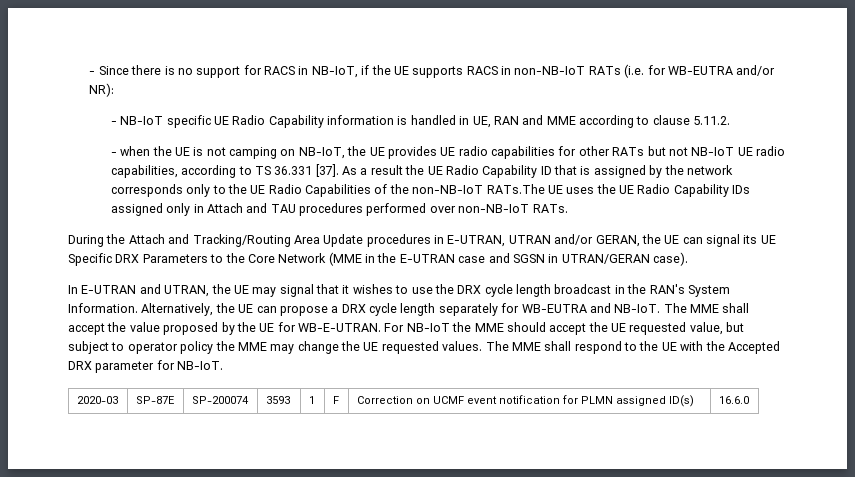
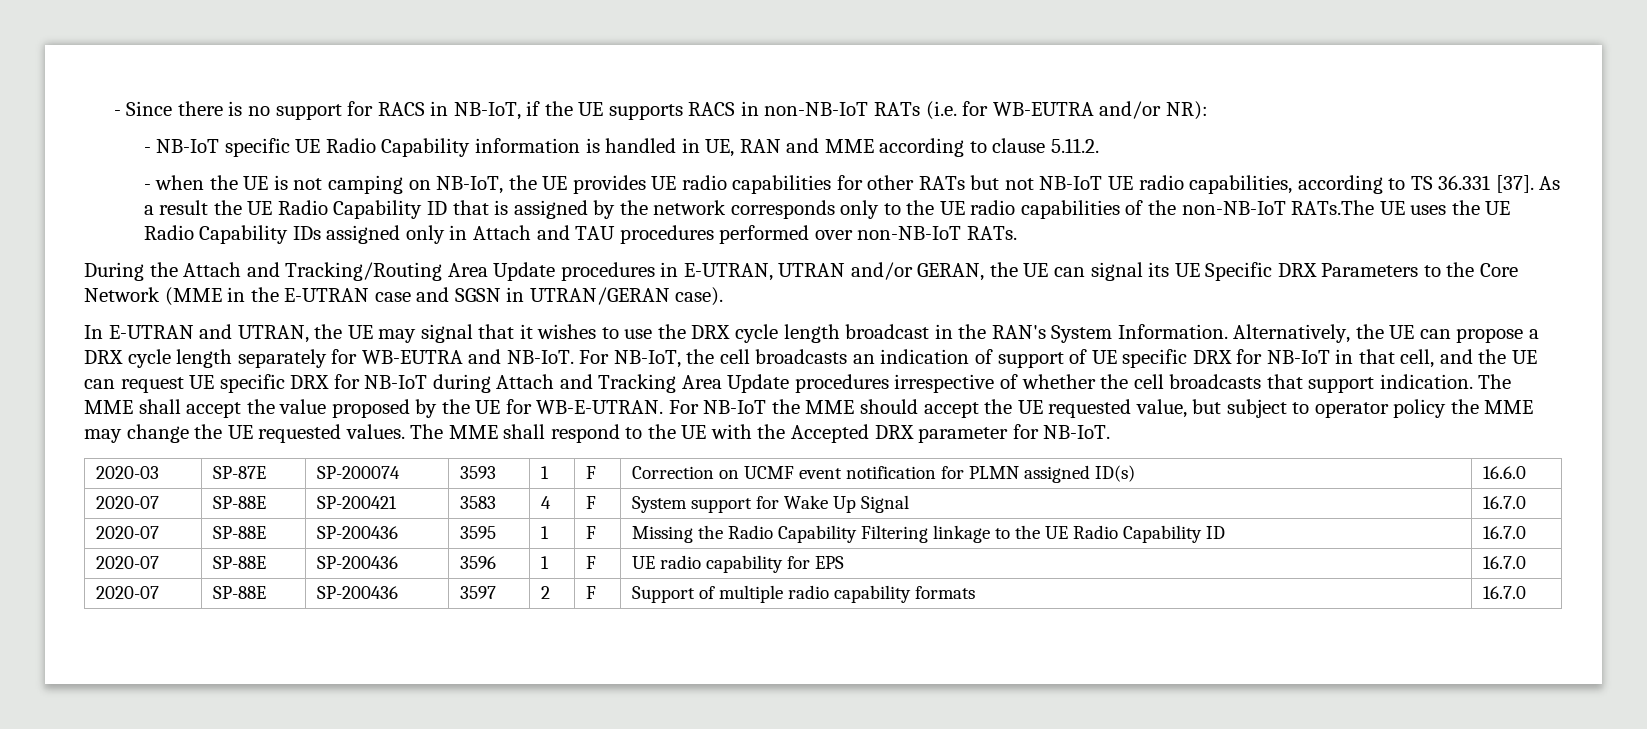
[268,184,372,197] Radio Capabilities -> [970,200,1120,219] radio capabilities
(661, 308) none -> [579,349,1537,368] [84,374,1473,393] For NB-IoT, the cell broadcasts an indication of support of UE specific DRX for NB-IoT in that cell, and the UE can request UE specific DRX for NB-IoT during Attach and Tracking Area Update procedures irrespective of whether the cell broadcasts that support indication.
(749, 400) none -> [95,496,159,509] [212,496,266,509] [316,496,397,509] [459,496,496,509] [540,496,551,509] [585,496,596,509] [631,495,909,513] [1482,496,1526,509] [95,526,159,539] [212,526,266,539] [316,526,398,539] [459,526,496,539] [540,526,549,539] [585,526,596,539] [631,525,1225,543] [1482,526,1526,539] [95,556,159,569] [212,556,266,569] [316,556,398,569] [459,556,496,569] [540,556,549,569] [585,556,596,569] [631,555,844,573] [1482,556,1526,569] [95,586,159,599] [212,586,266,599] [316,586,398,599] [459,586,496,599] [540,586,550,599] [585,586,596,599] [631,585,975,603] [1482,586,1526,599] // 2020-07 | SP-88E | SP-200421 | 3583 | 4 | F | System support for Wake Up Signal | 16.7.0 // 2020-07 | SP-88E | SP-200436 | 3595 | 1 | F | Missing the Radio Capability Filtering linkage to the UE Radio Capability ID | 16.7.0 // 2020-07 | SP-88E | SP-200436 | 3596 | 1 | F | UE radio capability for EPS | 16.7.0 // 2020-07 | SP-88E | SP-200436 | 3597 | 2 | F | Support of multiple radio capability formats | 16.7.0

